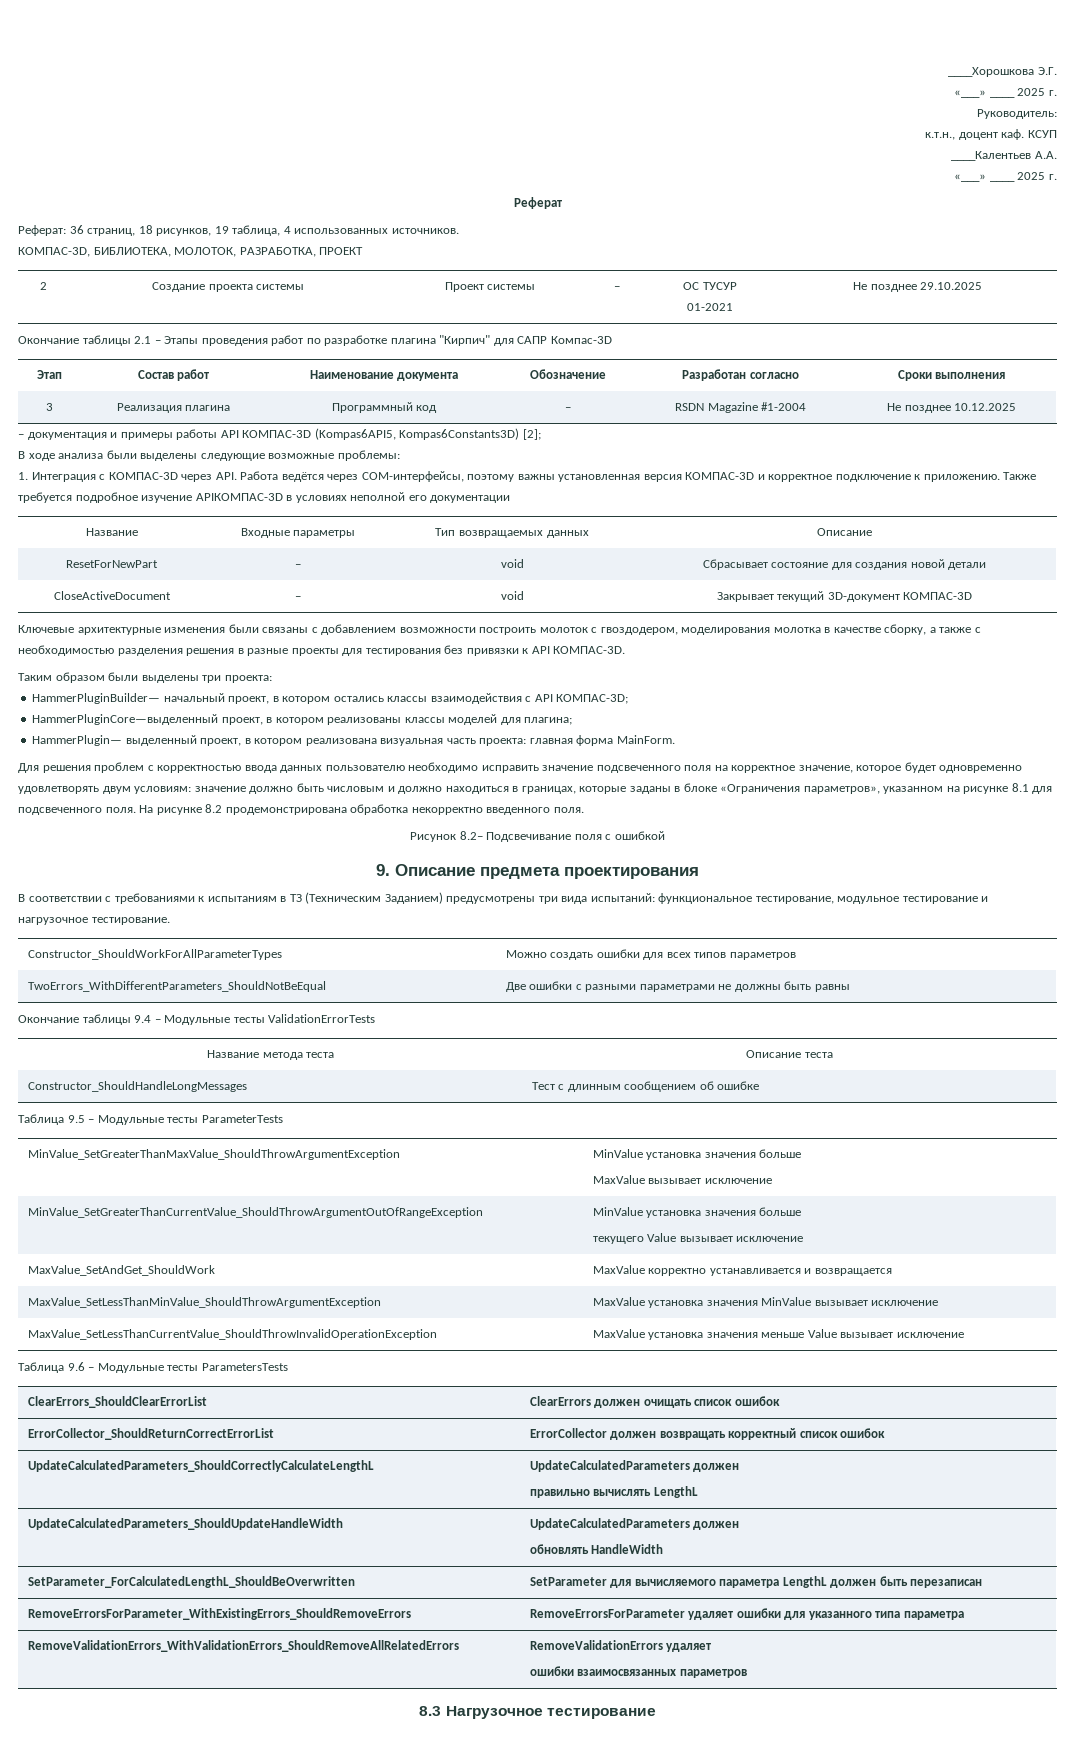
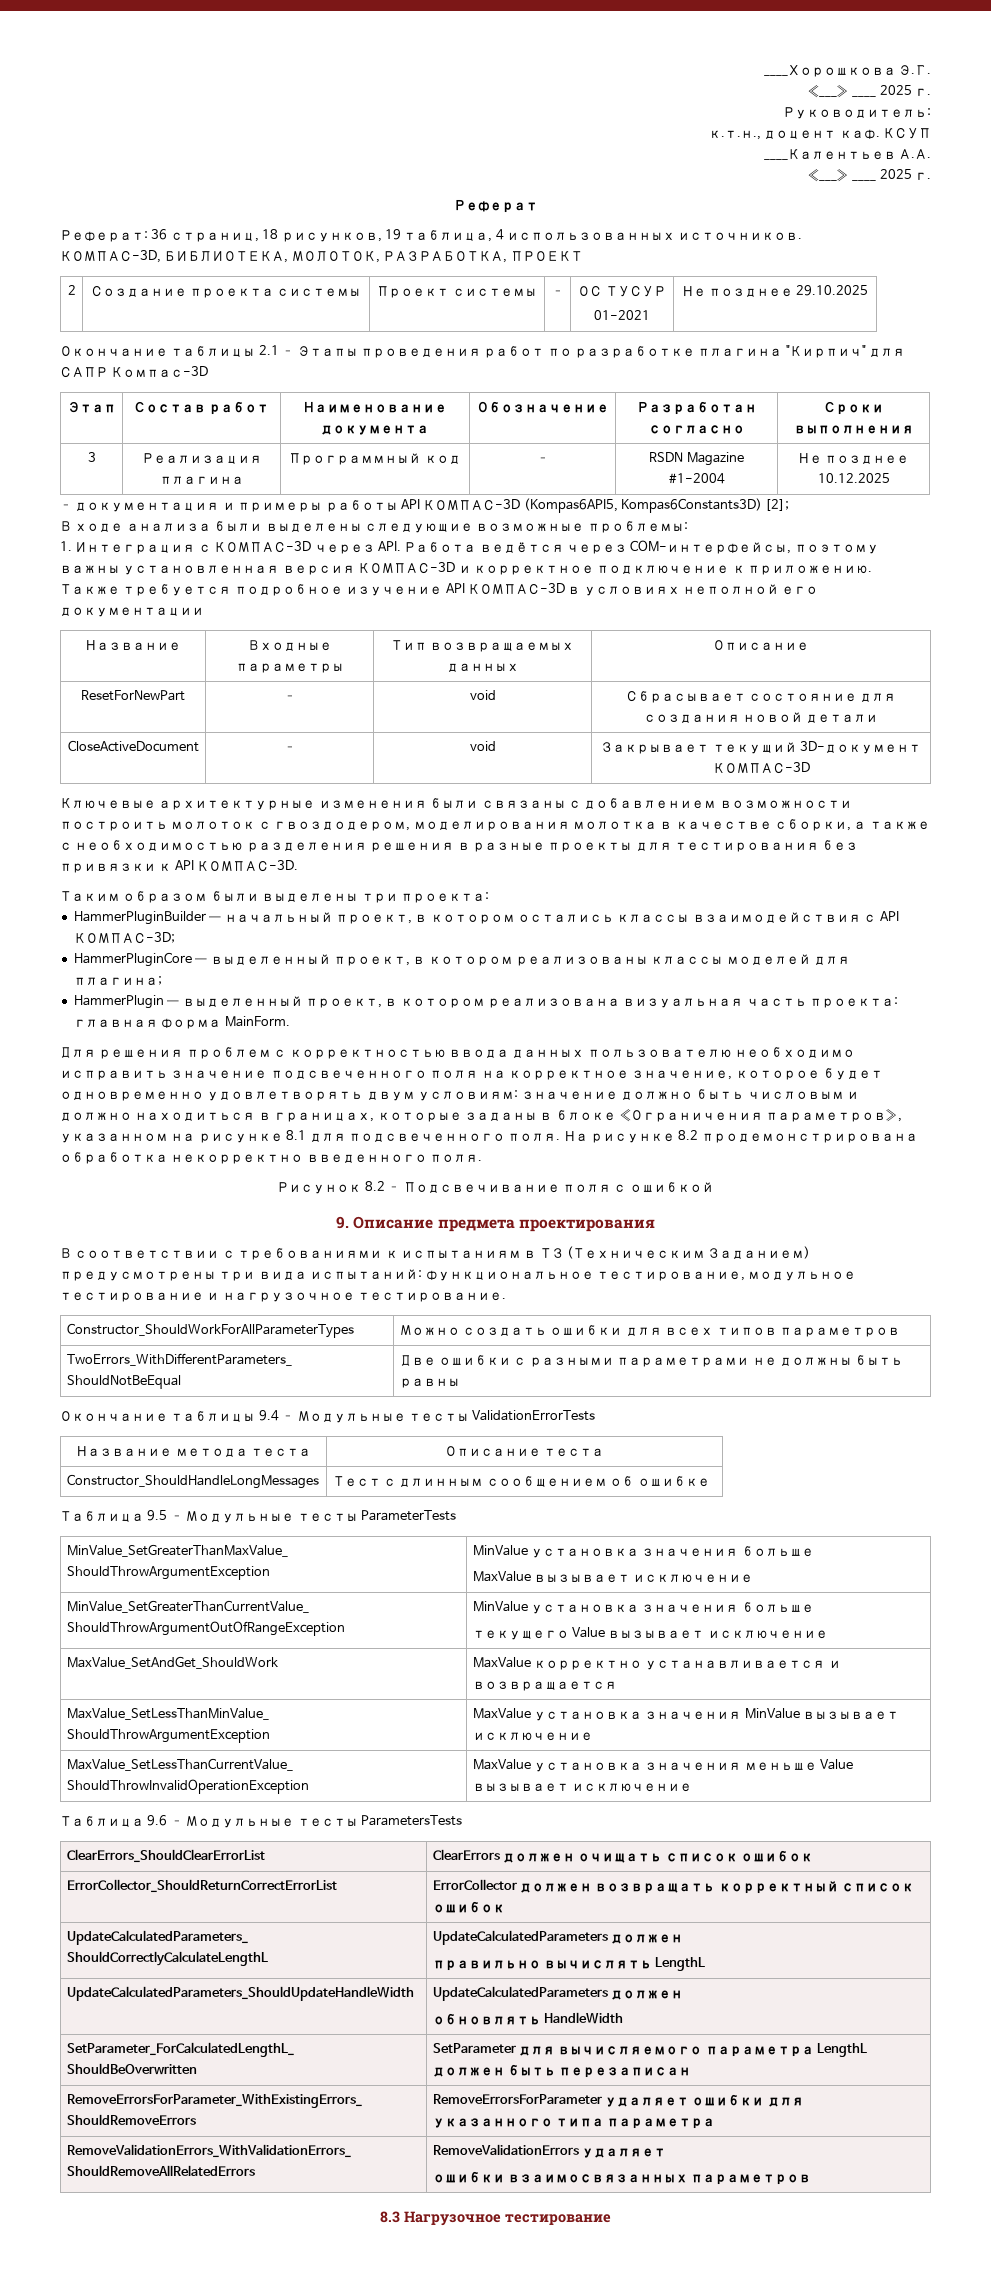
[195,493,283,501] APIКОМПАС-3D -> [445,583,565,595] API КОМПАС-3D
[884,624,927,635] сборку, -> [775,819,851,831] сборки,
[32,693,161,704] HammerPluginBuilder— -> [73,911,222,925] HammerPluginBuilder —
[32,714,219,725] HammerPluginCore—выделенный -> [73,952,331,967] HammerPluginCore — выделенный
[32,735,123,746] HammerPlugin— -> [73,995,180,1009] HammerPlugin —
[459,831,483,840] 8.2– -> [364,1181,401,1191] 8.2 –

